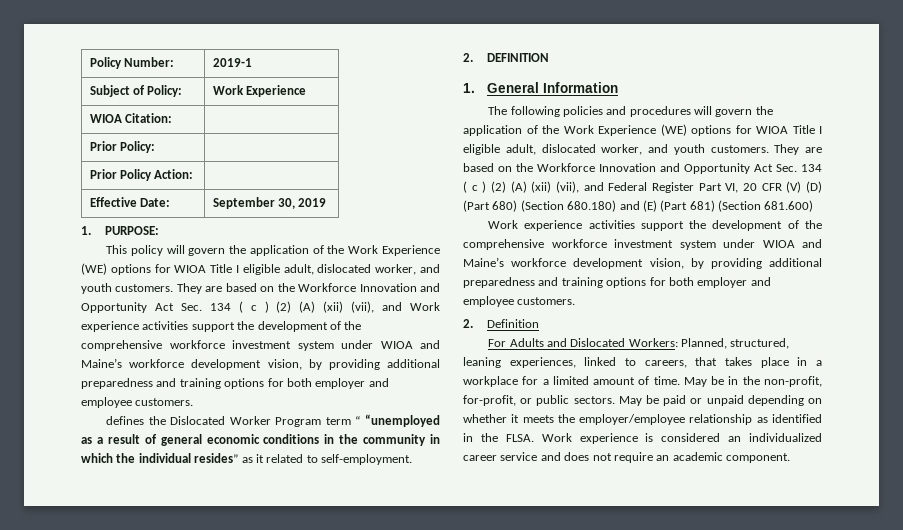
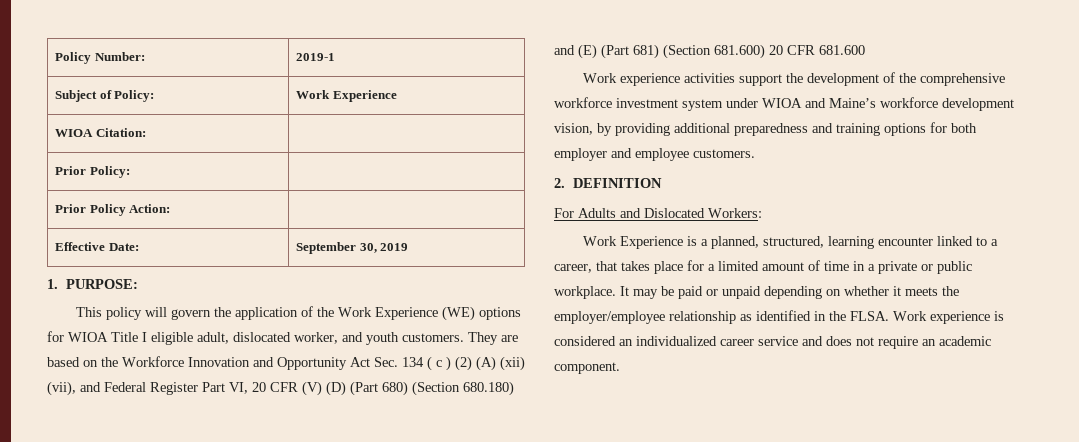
[410,302,440,311] [81,321,362,332] [81,340,440,351] [81,358,440,370] [81,378,389,389] [81,397,194,408] [106,414,441,427] [81,434,440,446] [81,453,412,465] [463,53,549,62] [463,82,618,93] [488,106,773,117] [463,124,822,136] [463,144,822,155] [463,163,822,174] [463,181,604,193] Work experience activities support the development of the comprehensive workforce investment system under WIOA and Maine’s workforce development vision, by providing additional preparedness and training options for both employer and employee customers. // defines the Dislocated Worker Program term “ “unemployed as a result of general economic conditions in the community in which the individual resides” as it related to self-employment. // 2. DEFINITION // 1. General Information // The following policies and procedures will govern the application of the Work Experience (WE) options for WIOA Title I eligible adult, dislocated worker, and youth customers. They are based on the Workforce Innovation and Opportunity Act Sec. 134 ( c ) (2) (A) (xii) (vii), and -> (101, 387) none
(814, 206) none -> [769,45,865,55] 20 CFR 681.600
[486,319,539,328] Definition -> [573,178,663,188] DEFINITION
[681,338,790,349] [463,357,822,368] [463,376,518,387] Planned, structured, leaning experiences, linked to careers, that takes place in a workplace -> [583,236,999,249] [554,261,683,274] // Work Experience is a planned, structured, learning encounter linked to a career, that takes place
[653,376,822,387] [463,395,642,406] time. May be in the non-profit, for-profit, or public sectors. May -> [824,261,972,274] [554,286,658,299] time in a private or public workplace. It may

